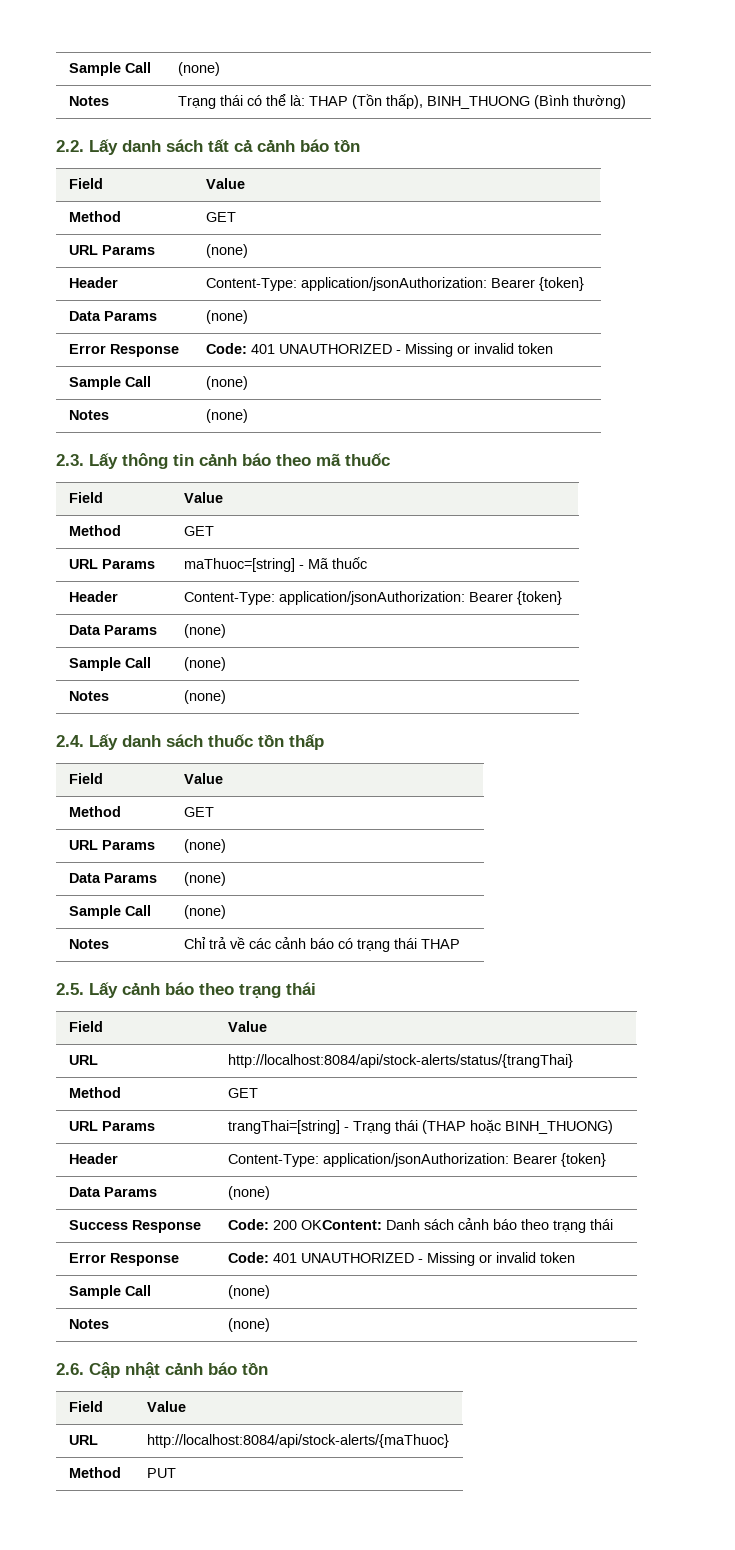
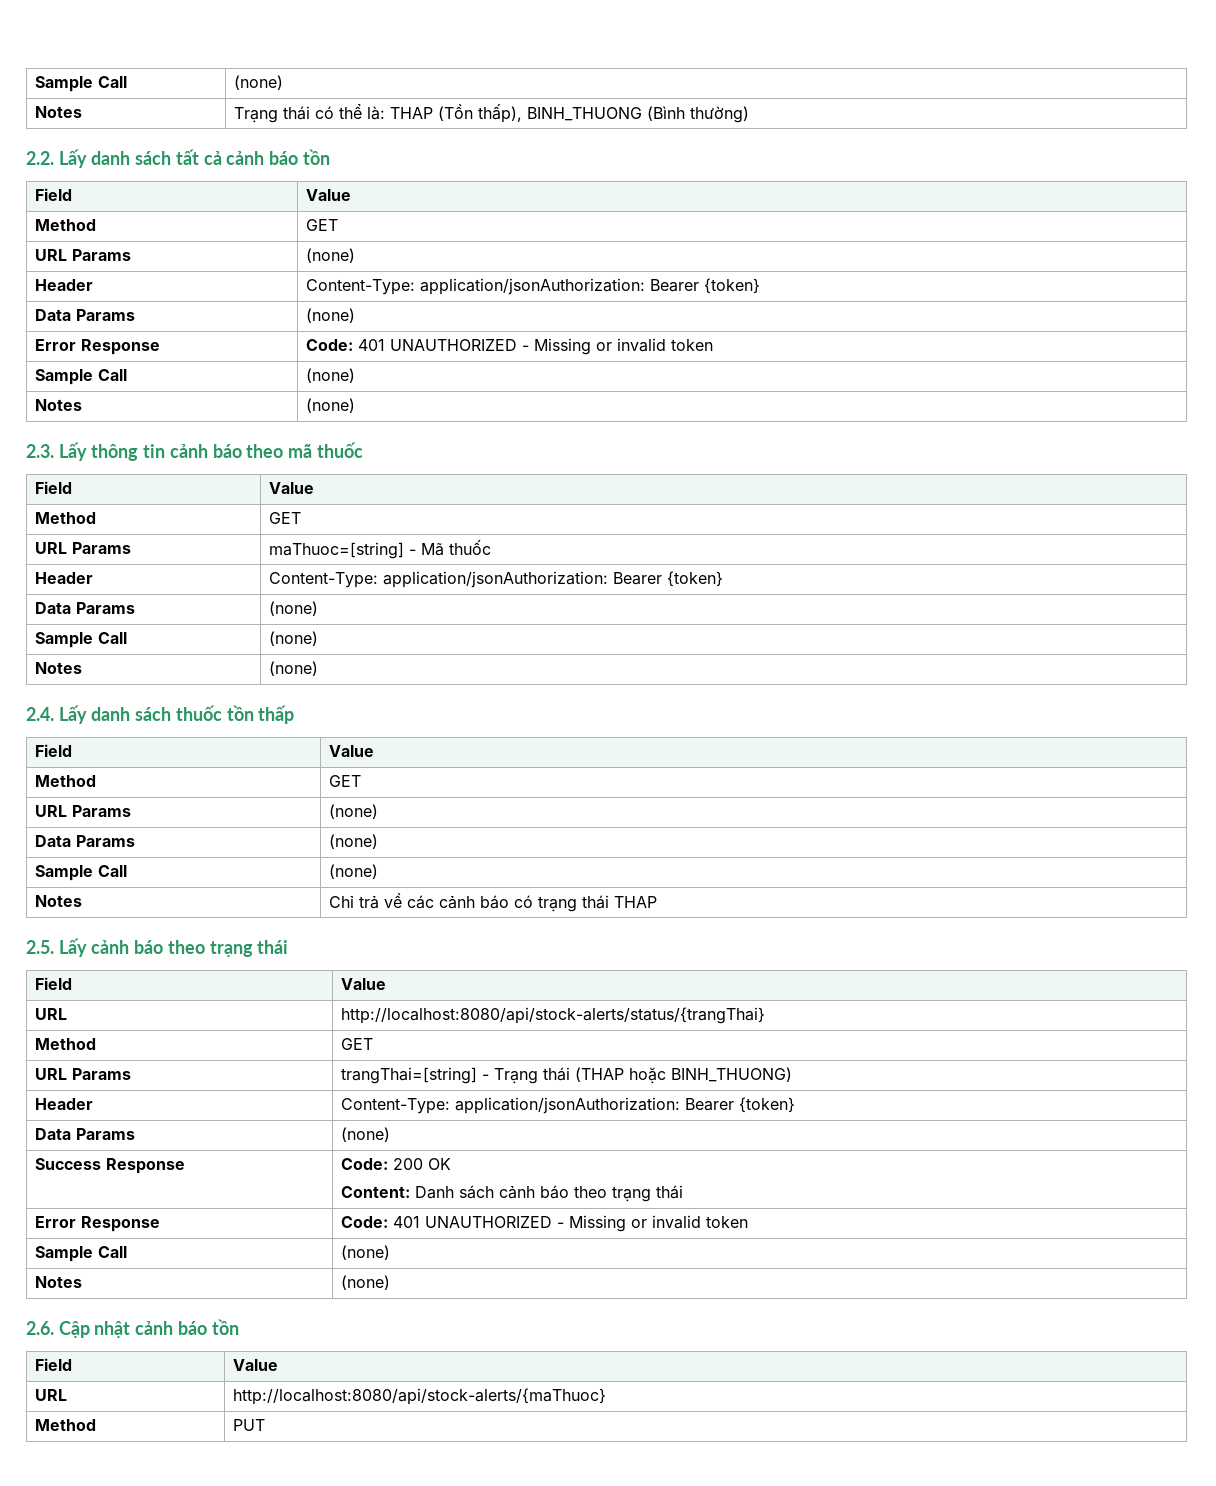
[227,1054,573,1068] http://localhost:8084/api/stock-alerts/status/{trangThai} -> [341,1007,766,1024] http://localhost:8080/api/stock-alerts/status/{trangThai}
[300,1220,382,1230] OKContent: -> [428,1158,452,1170] [341,1186,411,1198] OK // Content:
[146,1434,449,1448] http://localhost:8084/api/stock-alerts/{maThuoc} -> [233,1388,607,1405] http://localhost:8080/api/stock-alerts/{maThuoc}

